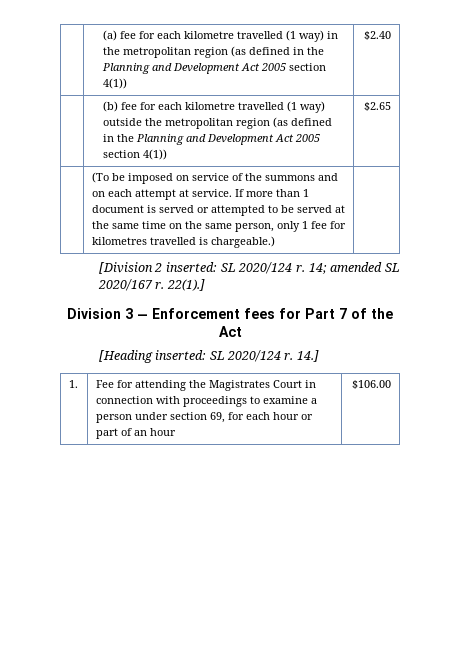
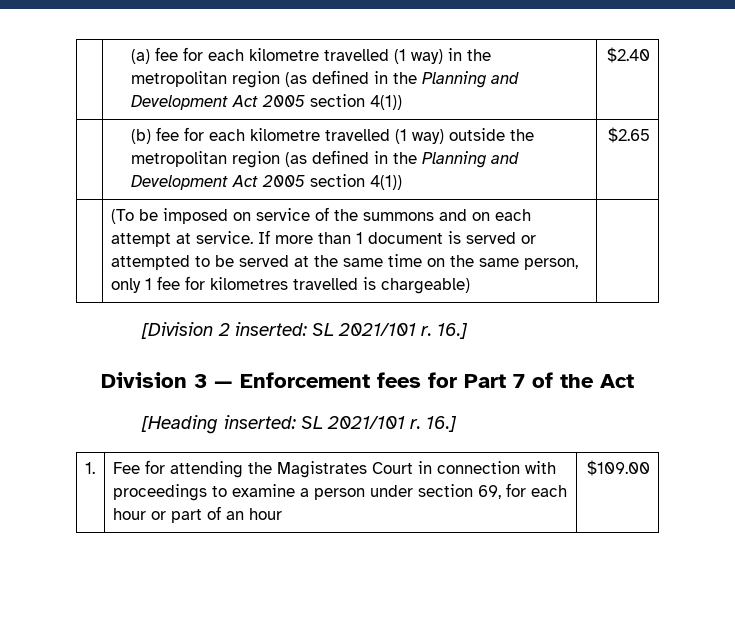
[210,236,275,248] chargeable.) -> [380,278,470,294] chargeable)
[238,262,400,274] [97,279,205,291] 2020/124 r. 14; amended SL 2020/167 r. 22(1).] -> [337,323,469,339] 2021/101 r. 16.]
[226,350,319,362] 2020/124 r. 14.] -> [326,416,458,432] 2021/101 r. 16.]
[352,380,392,389] $106.00 -> [587,460,651,476] $109.00

